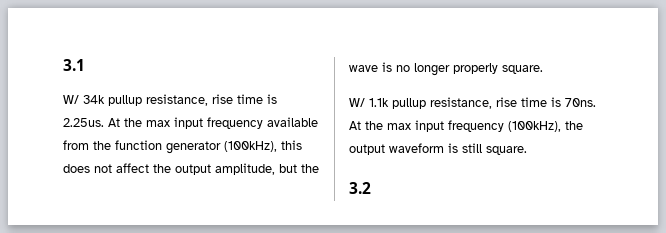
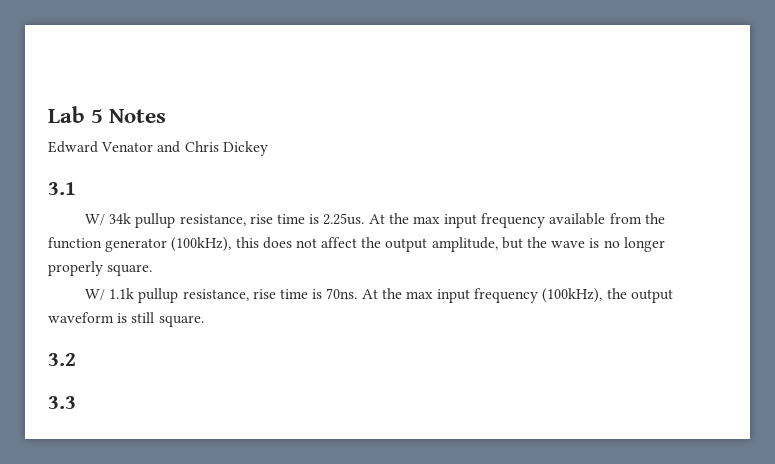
(63, 65) none -> [48,106,167,123] [48,141,268,156] Lab 5 Notes // Edward Venator and Chris Dickey //
(371, 188) none -> [48,396,76,409] // 3.3

